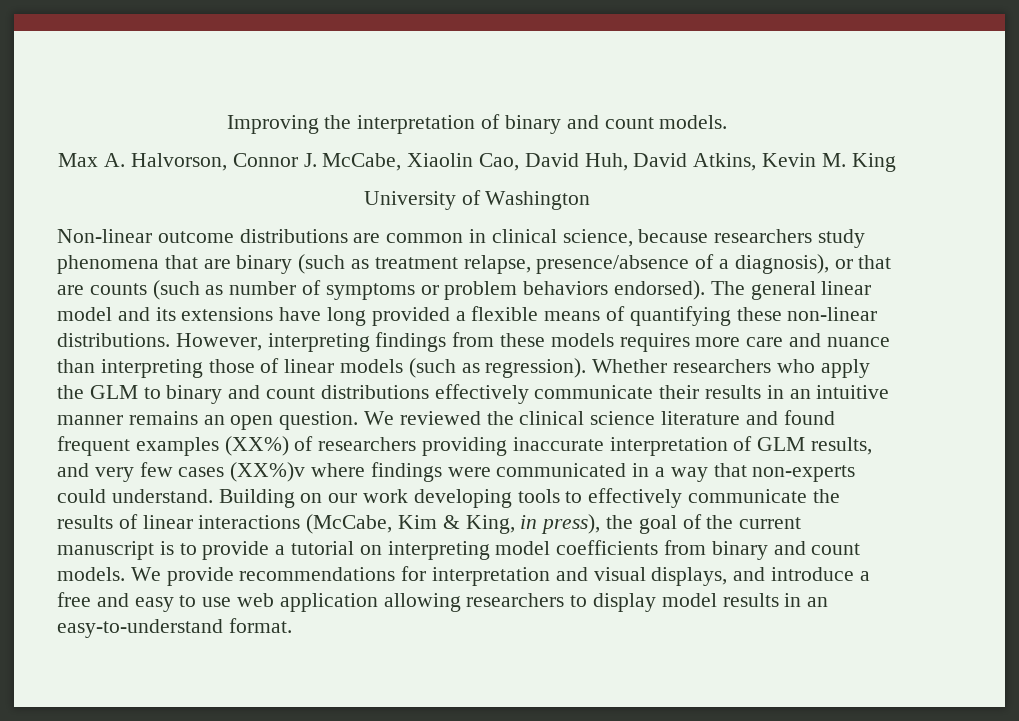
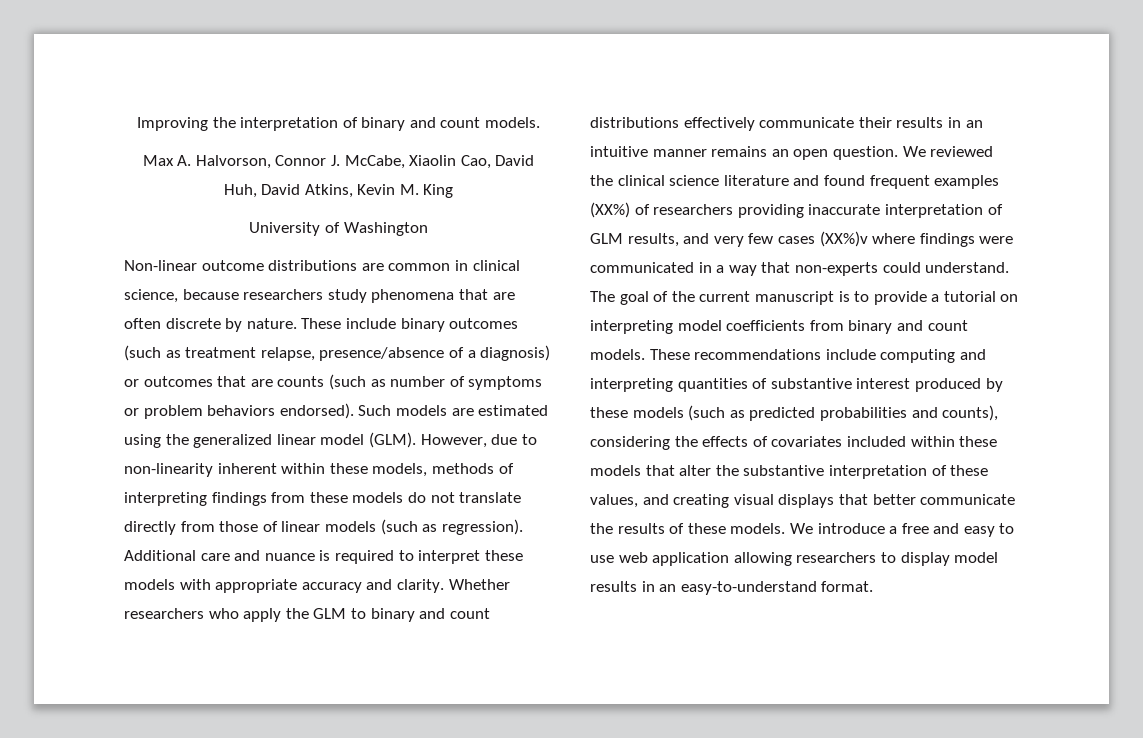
[236,255,293,274] binary -> [124,318,519,332] often discrete by nature. These include binary outcomes
[734,254,853,274] diagnosis), or -> [480,345,551,361] [124,376,213,387] diagnosis) or outcomes
[710,281,872,300] [57,306,878,326] [57,333,262,351] The general linear model and its extensions have long provided a flexible means of quantifying these non-linear distributions. However, -> [358,405,549,416] [124,432,537,448] [124,463,514,477] Such models are estimated using the generalized linear model (GLM). However, due to non-linearity inherent within these models, methods of
[619,333,890,352] [57,359,203,378] requires more care and nuance than interpreting -> [407,492,522,503] [124,521,215,535] do not translate directly from
(587, 368) none -> [124,550,523,564] [124,579,444,593] Additional care and nuance is required to interpret these models with appropriate accuracy and clarity.
[218,488,840,508] [57,514,634,534] Building on our work developing tools to effectively communicate the results of linear interactions (McCabe, Kim & King, in press), the -> [590,291,615,302] The
[130,566,766,586] We provide recommendations for interpretation and visual displays, and -> [649,349,986,363] [590,378,1003,392] [590,405,999,421] [590,436,998,450] [590,465,989,479] [590,494,1016,508] [590,523,813,534] These recommendations include computing and interpreting quantities of substantive interest produced by these models (such as predicted probabilities and counts), considering the effects of covariates included within these models that alter the substantive interpretation of these values, and creating visual displays that better communicate the results of these models. We

